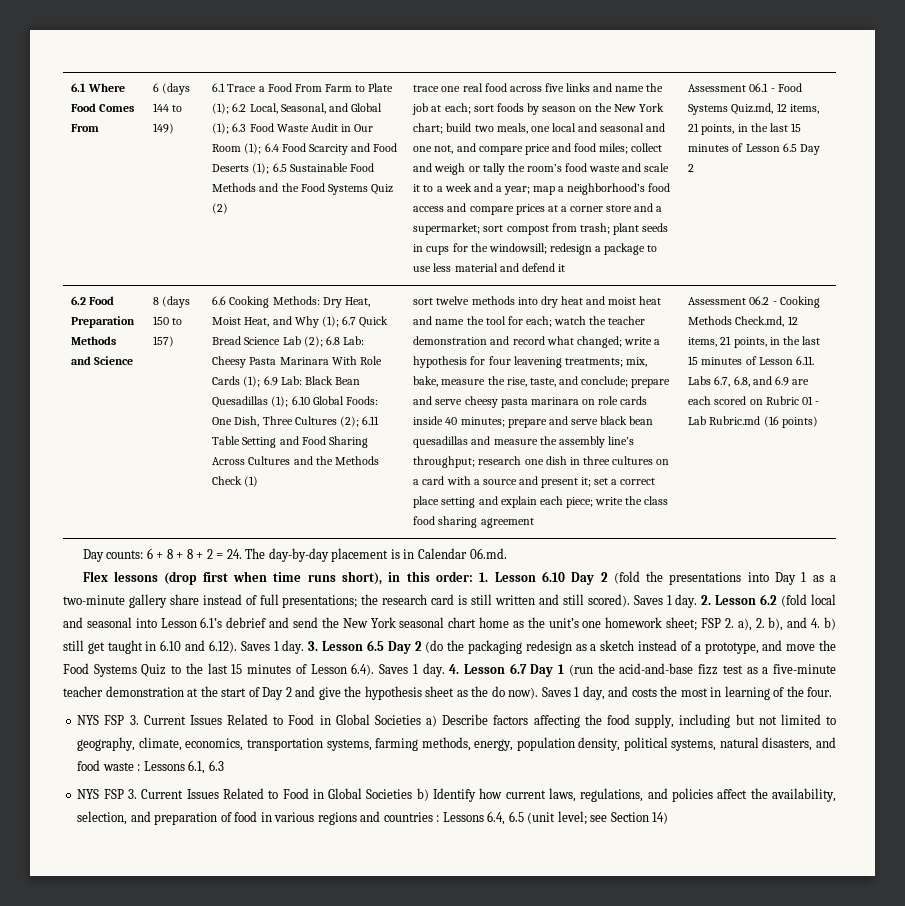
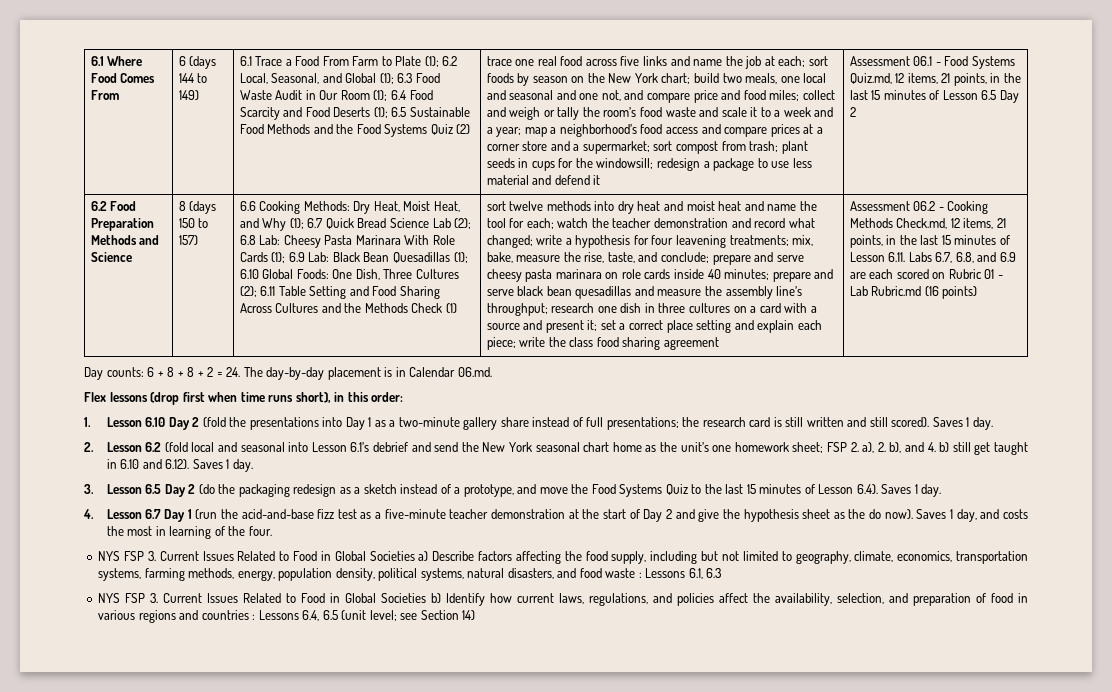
(473, 576) none -> (404, 397) //
(698, 601) none -> (993, 423) //
(305, 647) none -> (253, 465) //
(445, 670) none -> (942, 490) //

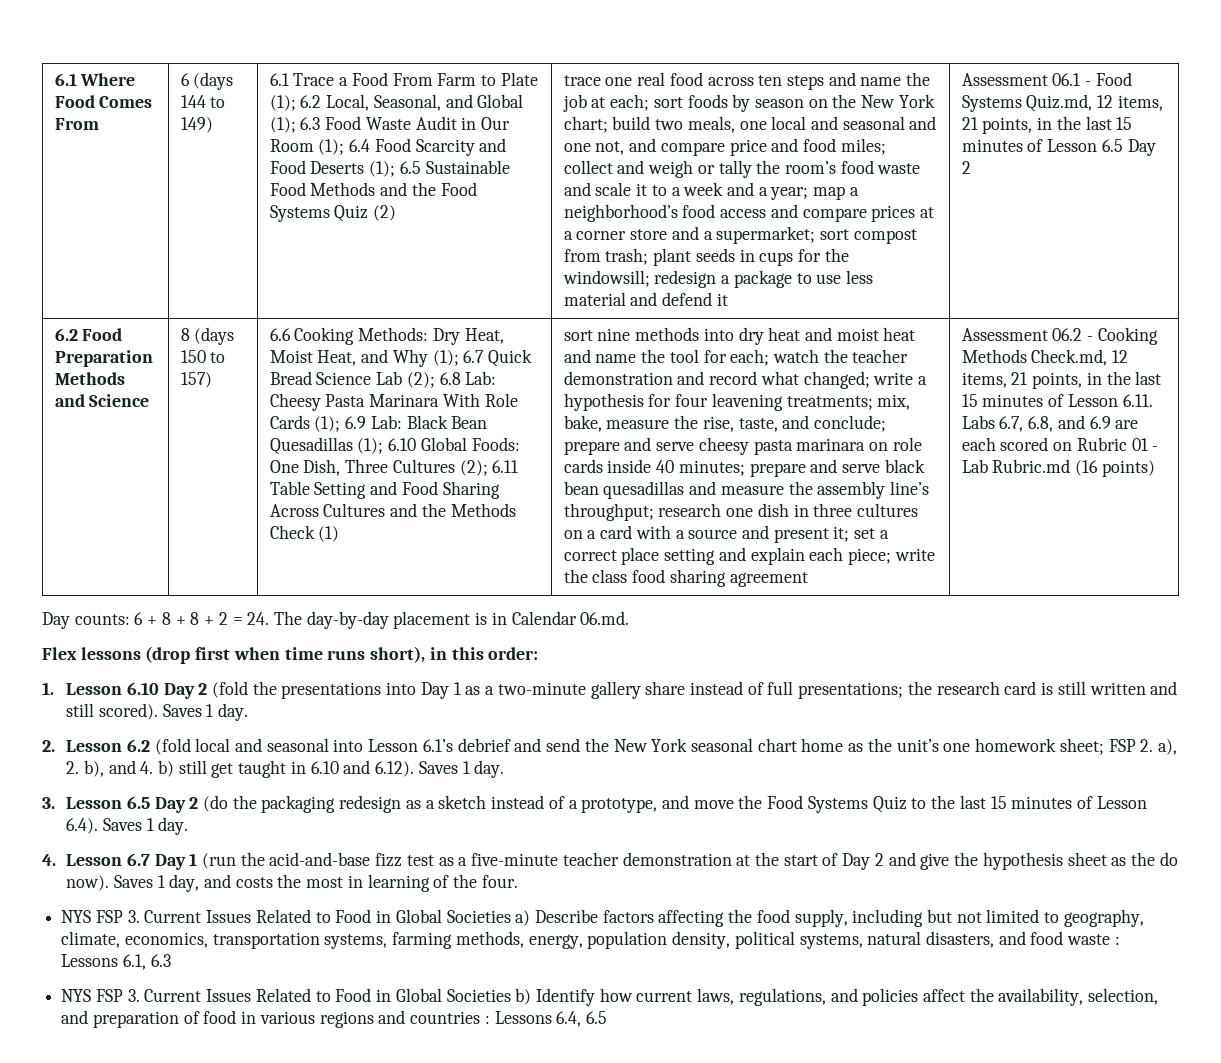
[620,56,667,66] five links -> [758,75,825,90] ten steps
[509,201,544,211] twelve -> [597,328,631,341] nine
[341,610,476,621] (unit level; see Section 14) -> (607, 1017) none

